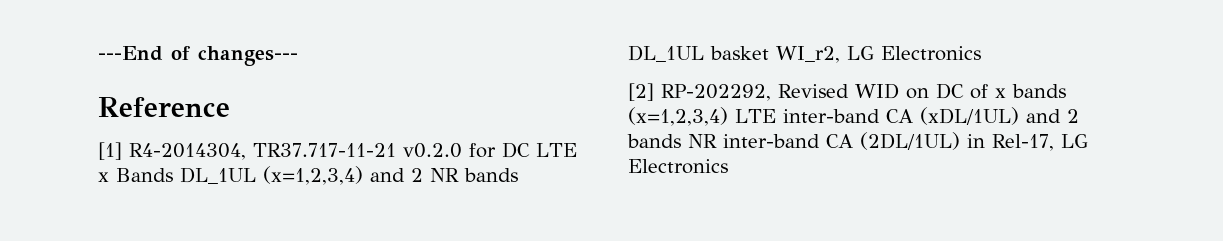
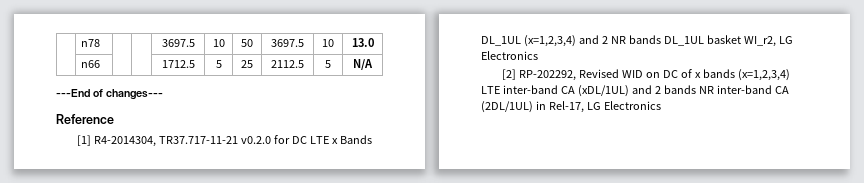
(98, 53) none -> [80,39,100,47] [161,39,195,47] [212,39,225,47] [241,39,253,47] [271,39,304,47] [322,39,334,47] [351,38,374,47] [80,60,100,68] [161,60,195,68] [215,60,222,68] [241,60,253,68] [271,60,304,68] [325,60,331,68] [353,59,373,70] | n78 | | | 3697.5 | 10 | 50 | 3697.5 | 10 | 13.0 // | n66 | | | 1712.5 | 5 | 25 | 2112.5 | 5 | N/A //

